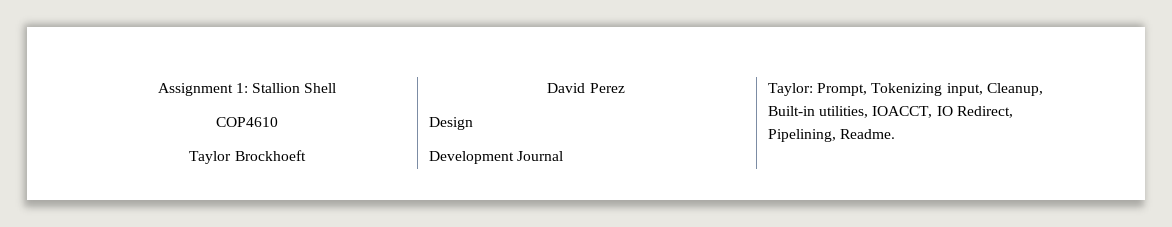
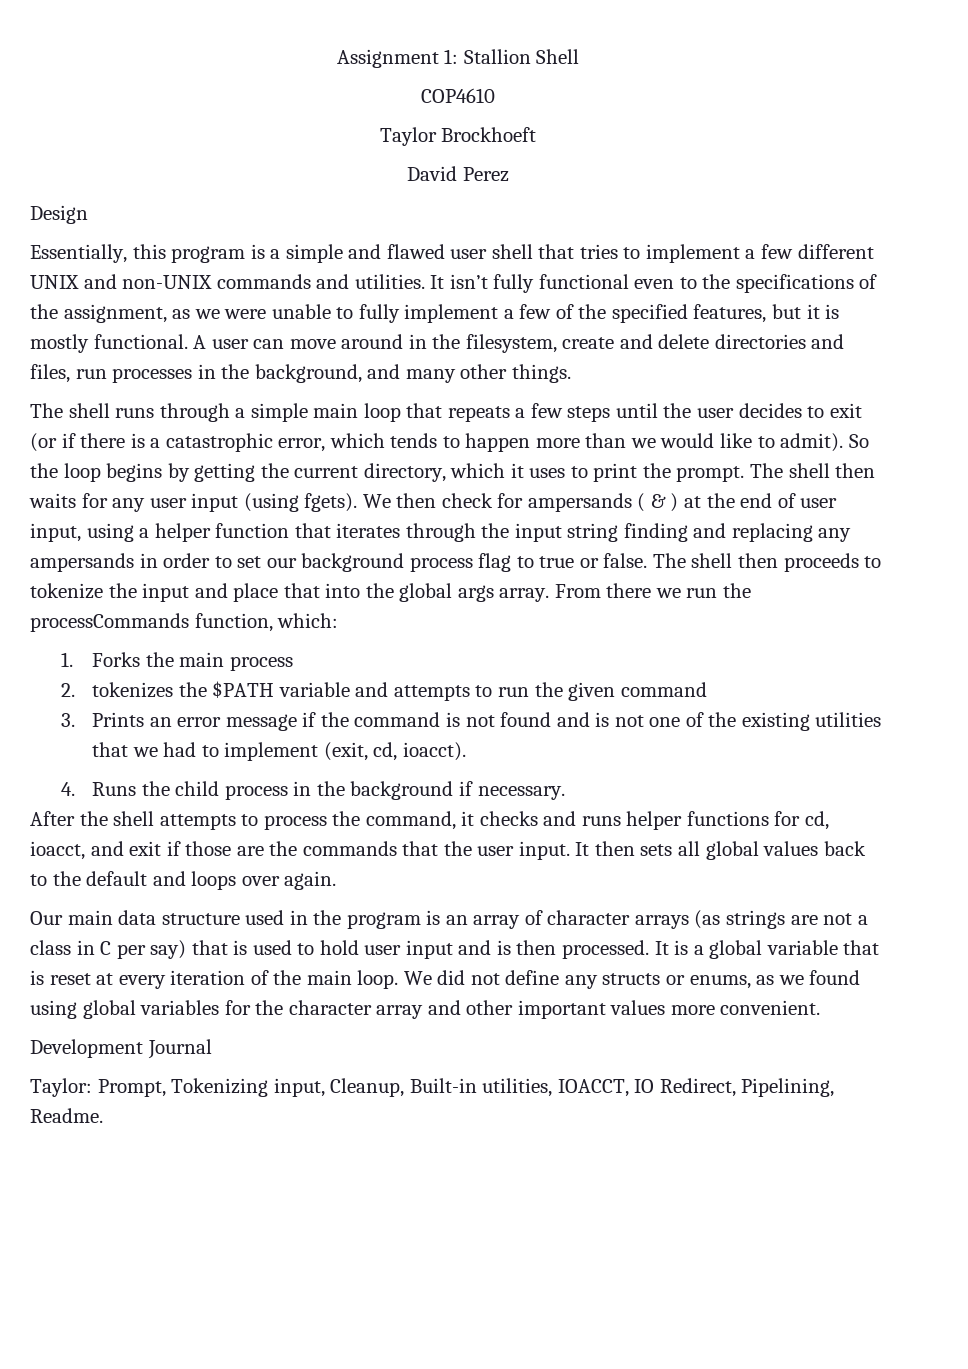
(473, 123) none -> [30,244,874,263] [30,274,878,293] [30,304,840,323] [30,334,845,353] [30,364,571,383] [30,403,862,422] [30,433,869,452] [30,463,876,482] [29,493,838,512] [30,523,852,542] [30,553,882,572] [30,583,752,602] [30,613,339,632] [61,652,293,671] [61,681,707,701] [61,712,882,731] [92,742,466,761] [61,781,565,800] [30,811,830,830] [30,841,866,860] [30,871,337,890] [30,910,868,929] [30,940,880,959] [30,970,861,989] [30,1000,821,1019] // Essentially, this program is a simple and flawed user shell that tries to implement a few different UNIX and non-UNIX commands and utilities. It isn’t fully functional even to the specifications of the assignment, as we were unable to fully implement a few of the specified features, but it is mostly functional. A user can move around in the filesystem, create and delete directories and files, run processes in the background, and many other things. // The shell runs through a simple main loop that repeats a few steps until the user decides to exit (or if there is a catastrophic error, which tends to happen more than we would like to admit). So the loop begins by getting the current directory, which it uses to print the prompt. The shell then waits for any user input (using fgets). We then check for ampersands ( & ) at the end of user input, using a helper function that iterates through the input string finding and replacing any ampersands in order to set our background process flag to true or false. The shell then proceeds to tokenize the input and place that into the global args array. From there we run the processCommands function, which: // 1. Forks the main process // 2. tokenizes the $PATH variable and attempts to run the given command // 3. Prints an error message if the command is not found and is not one of the existing utilities that we had to implement (exit, cd, ioacct). // 4. Runs the child process in the background if necessary. // After the shell attempts to process the command, it checks and runs helper functions for cd, ioacct, and exit if those are the commands that the user input. It then sets all global values back to the default and loops over again. // Our main data structure used in the program is an array of character arrays (as strings are not a class in C per say) that is used to hold user input and is then processed. It is a global variable that is reset at every iteration of the main loop. We did not define any structs or enums, as we found using global variables for the character array and other important values more convenient.

